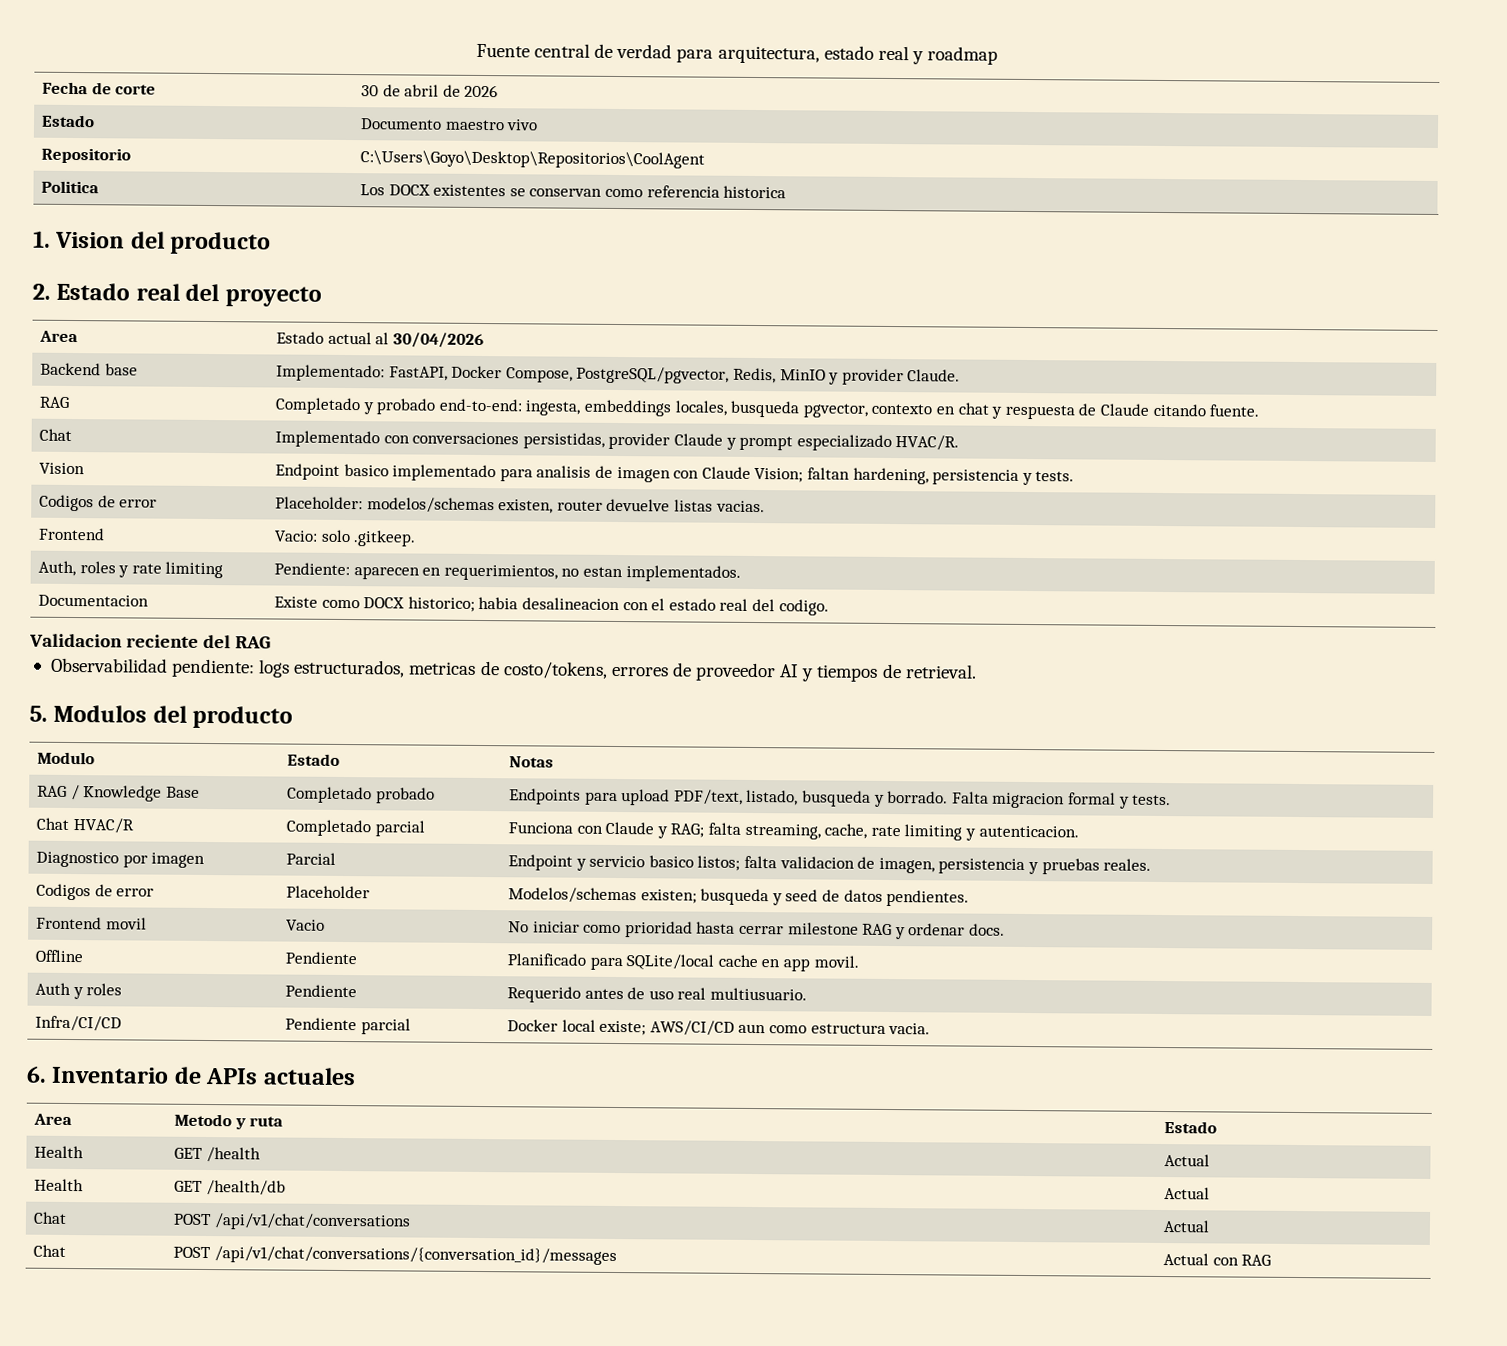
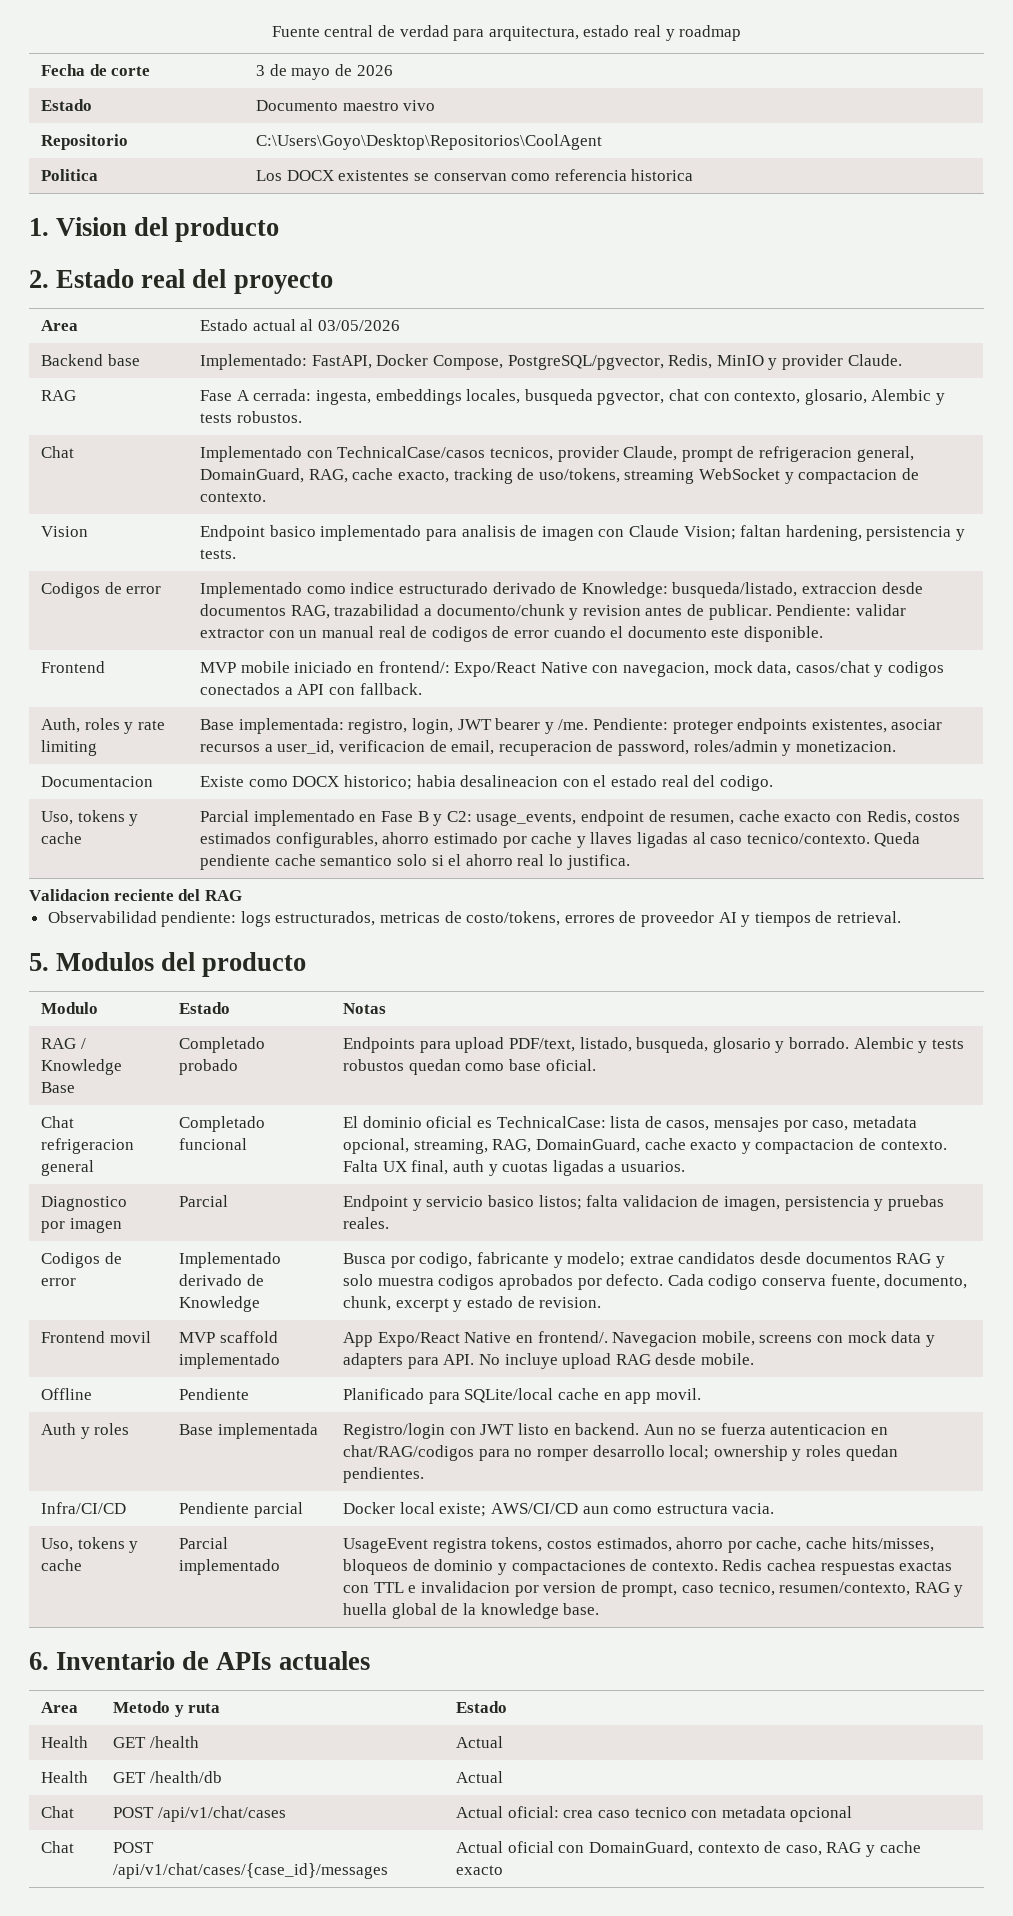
[361,84,440,97] 30 de abril -> [256,64,331,80] 3 de mayo
[392,332,484,349] 30/04/2026 -> [318,320,401,331] 03/05/2026
[275,397,523,415] Completado y probado end-to-end: -> [200,389,312,401] Fase A cerrada:
[871,402,1260,420] [39,428,73,442] [275,430,960,452] contexto en chat y respuesta de Claude citando fuente. // Chat | Implementado con conversaciones persistidas, provider Claude y prompt especializado HVAC/R. -> [668,389,945,405] [200,411,302,423] [41,446,75,458] [200,446,914,462] [200,468,919,484] [200,492,267,502] chat con contexto, glosario, Alembic y tests robustos. // Chat | Implementado con TechnicalCase/casos tecnicos, provider Claude, prompt de refrigeracion general, DomainGuard, RAG, cache exacto, tracking de uso/tokens, streaming WebSocket y compactacion de contexto.
[275,496,765,514] [38,527,106,541] [274,529,417,547] Placeholder: modelos/schemas existen, router devuelve listas vacias. // Frontend | Vacio: solo .gitkeep. -> [200,582,923,598] [200,604,906,620] [200,626,823,642] [41,661,106,673] [200,661,944,677] [200,683,422,695] Implementado como indice estructurado derivado de Knowledge: busqueda/listado, extraccion desde documentos RAG, trazabilidad a documento/chunk y revision antes de publicar. Pendiente: validar extractor con un manual real de codigos de error cuando el documento este disponible. // Frontend | MVP mobile iniciado en frontend/: Expo/React Native con navegacion, mock data, casos/chat y codigos conectados a API con fallback.
[274,562,741,582] Pendiente: aparecen en requerimientos, no estan implementados. -> [200,718,943,734] [200,740,896,756] Base implementada: registro, login, JWT bearer y /me. Pendiente: proteger endpoints existentes, asociar recursos a user_id, verificacion de email, recuperacion de password, roles/admin y monetizacion.
(829, 607) none -> [41,810,139,826] [41,832,83,844] [200,810,961,826] [200,832,921,848] [200,854,630,870] // Uso, tokens y cache | Parcial implementado en Fase B y C2: usage_events, endpoint de resumen, cache exacto con Redis, costos estimados configurables, ahorro estimado por cache y llaves ligadas al caso tecnico/contexto. Queda pendiente cache semantico solo si el ahorro real lo justifica.
[802,790,1172,809] [36,817,134,834] [286,819,425,837] [508,821,1079,841] busqueda y borrado. Falta migracion formal y tests. // Chat HVAC/R | Completado parcial | Funciona con Claude y RAG; falta streaming, cache, rate limiting y autenticacion. -> [636,1037,964,1053] [343,1059,596,1075] [41,1116,75,1128] [41,1138,135,1154] [41,1160,95,1176] [179,1116,266,1132] [179,1138,248,1150] [343,1116,917,1132] [343,1138,947,1154] [343,1160,685,1176] busqueda, glosario y borrado. Alembic y tests robustos quedan como base oficial. // Chat refrigeracion general | Completado funcional | El dominio oficial es TechnicalCase: lista de casos, mensajes por caso, metadata opcional, streaming, RAG, DomainGuard, cache exacto y compactacion de contexto. Falta UX final, auth y cuotas ligadas a usuarios.
[286,885,371,899] [508,887,970,907] [36,916,147,930] [286,919,326,931] [508,921,1005,940] Placeholder | Modelos/schemas existen; busqueda y seed de datos pendientes. // Frontend movil | Vacio | No iniciar como prioridad hasta cerrar milestone RAG y ordenar docs. -> [179,1252,282,1268] [179,1274,264,1286] [179,1296,261,1312] [343,1252,945,1268] [343,1274,968,1290] [343,1296,602,1312] [41,1331,151,1343] [179,1331,278,1343] [179,1353,281,1369] [343,1331,935,1347] [343,1353,754,1369] Implementado derivado de Knowledge | Busca por codigo, fabricante y modelo; extrae candidatos desde documentos RAG y solo muestra codigos aprobados por defecto. Cada codigo conserva fuente, documento, chunk, excerpt y estado de revision. // Frontend movil | MVP scaffold implementado | App Expo/React Native en frontend/. Navegacion mobile, screens con mock data y adapters para API. No incluye upload RAG desde mobile.
[285,984,358,998] [507,986,808,1003] Pendiente | Requerido antes de uso real multiusuario. -> [179,1423,318,1439] [343,1423,888,1439] [343,1445,898,1461] [343,1467,425,1483] Base implementada | Registro/login con JWT listo en backend. Aun no se fuerza autenticacion en chat/RAG/codigos para no romper desarrollo local; ownership y roles quedan pendientes.
(931, 1028) none -> [41,1537,139,1553] [41,1559,83,1571] [179,1537,229,1549] [179,1559,281,1575] [343,1537,934,1553] [343,1559,953,1575] [343,1581,964,1597] [343,1603,600,1619] // Uso, tokens y cache | Parcial implementado | UsageEvent registra tokens, costos estimados, ahorro por cache, cache hits/misses, bloqueos de dominio y compactaciones de contexto. Redis cachea respuestas exactas con TTL e invalidacion por version de prompt, caso tecnico, resumen/contexto, RAG y huella global de la knowledge base.
[213,1213,411,1231] [1163,1220,1210,1233] [33,1244,67,1257] [173,1246,617,1266] [1163,1253,1272,1266] /api/v1/chat/conversations | Actual // Chat | POST /api/v1/chat/conversations/{conversation_id}/messages | Actual con RAG -> [157,1806,286,1822] [456,1806,853,1822] [41,1841,75,1853] [113,1842,155,1853] [113,1863,389,1879] [456,1841,921,1857] [456,1865,504,1875] /api/v1/chat/cases | Actual oficial: crea caso tecnico con metadata opcional // Chat | POST /api/v1/chat/cases/{case_id}/messages | Actual oficial con DomainGuard, contexto de caso, RAG y cache exacto

